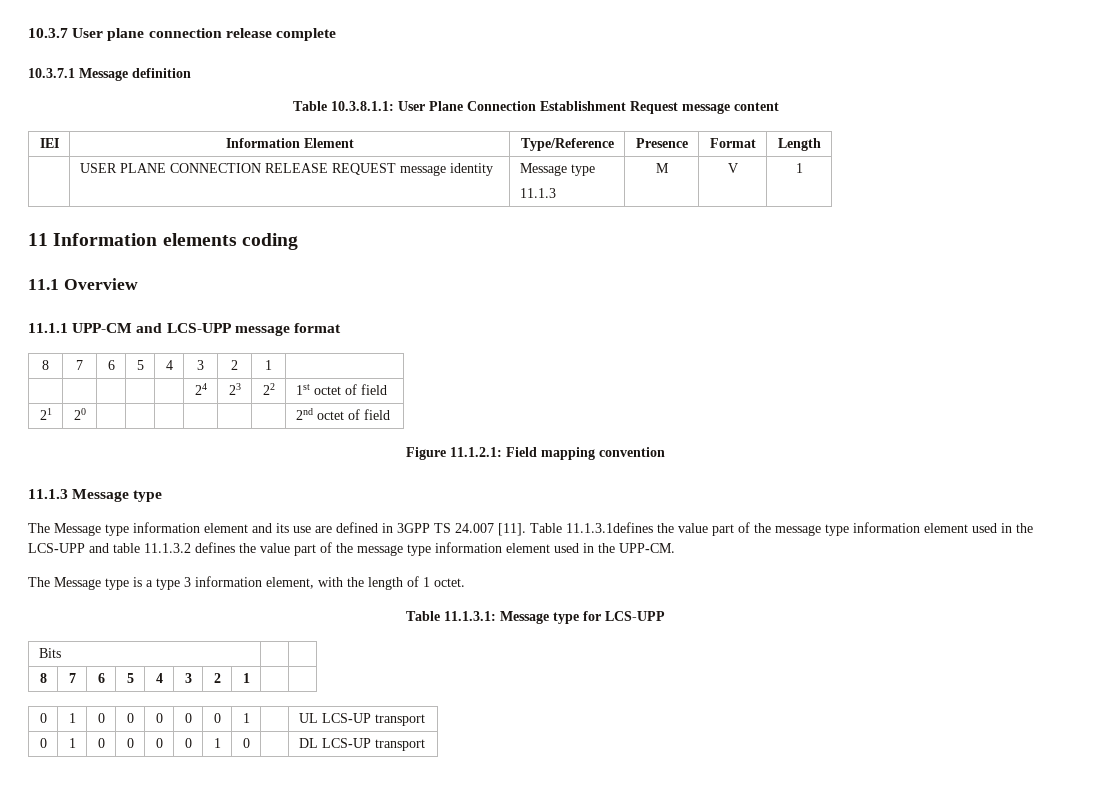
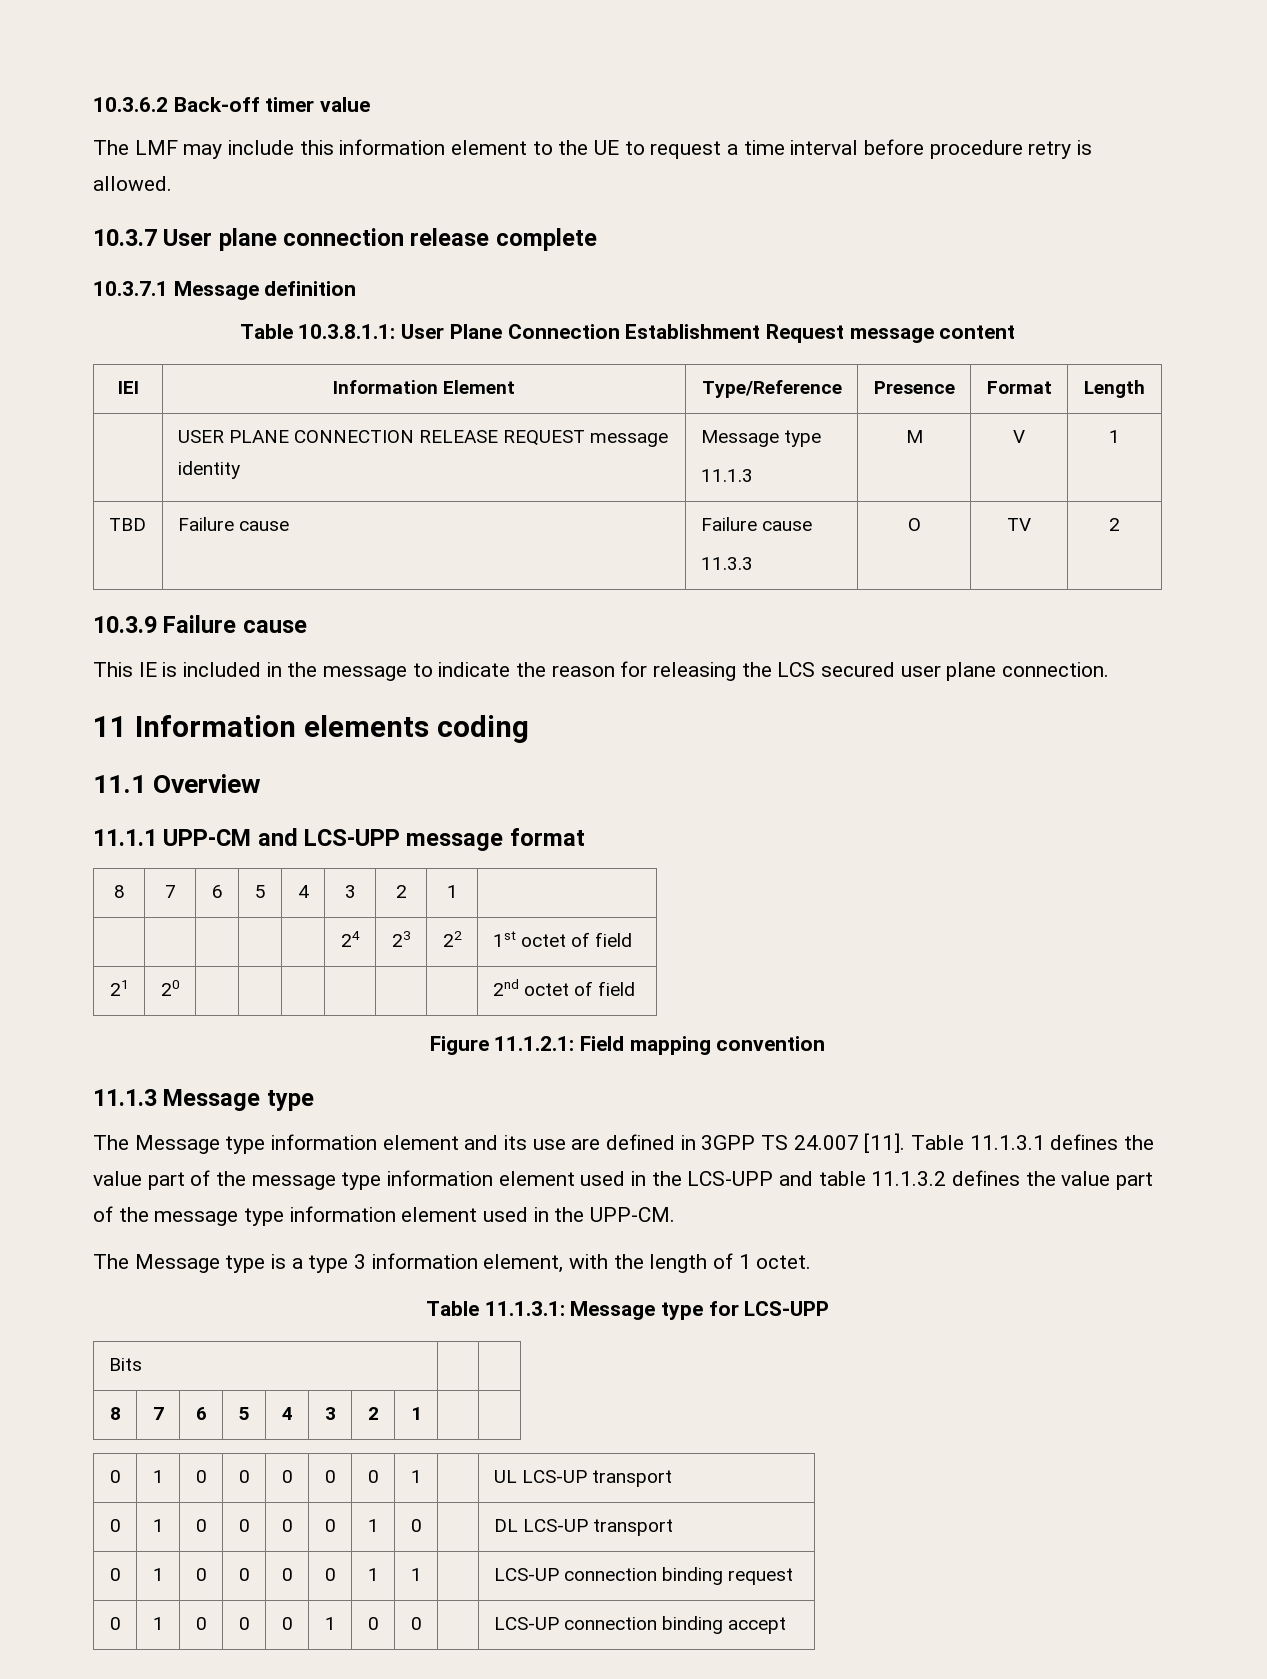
(28, 33) none -> [93,97,371,112] [93,139,1093,159] [93,176,172,191] 10.3.6.2 Back-off timer value // The LMF may include this information element to the UE to request a time interval before procedure retry is allowed. //
(803, 168) none -> [108,518,146,531] [177,517,289,531] [700,517,812,531] [700,557,753,570] [907,518,921,531] [1007,518,1031,531] [1109,518,1120,531] [93,615,307,633] [93,661,1110,681] // TBD | Failure cause | Failure cause // 11.3.3 | O | TV | 2 // 10.3.9 Failure cause // This IE is included in the message to indicate the reason for releasing the LCS secured user plane connection.
[566,522,653,533] 11.1.3.1defines -> [969,1134,1119,1150] 11.1.3.1 defines
(425, 745) none -> [109,1568,121,1581] [152,1568,164,1581] [195,1568,207,1581] [238,1568,250,1581] [281,1568,293,1581] [324,1568,336,1581] [367,1568,379,1581] [410,1568,422,1581] [493,1567,793,1585] [109,1617,121,1630] [152,1617,164,1630] [195,1617,207,1630] [238,1617,250,1630] [281,1617,293,1630] [324,1617,336,1630] [367,1617,379,1630] [410,1617,422,1630] [493,1616,786,1634] // 0 | 1 | 0 | 0 | 0 | 0 | 1 | 1 | | LCS-UP connection binding request // 0 | 1 | 0 | 0 | 0 | 1 | 0 | 0 | | LCS-UP connection binding accept

